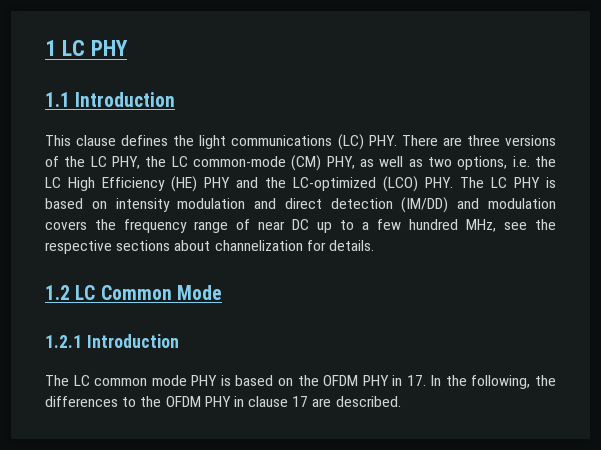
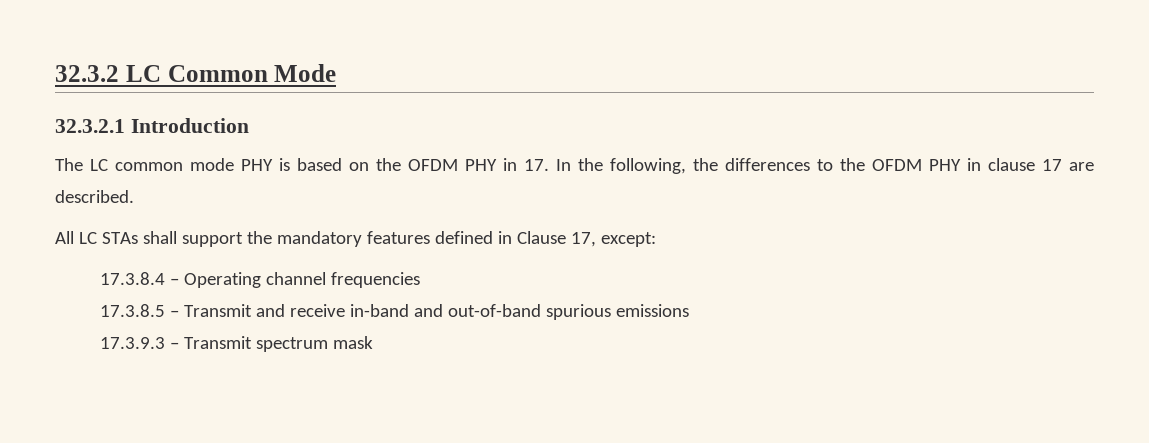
[45,40,128,56] [45,92,176,107] [45,134,556,150] [45,155,556,171] [45,176,556,192] [45,197,556,213] [45,219,556,233] [45,240,374,254] [45,285,70,300] 1 LC PHY // 1.1 Introduction // This clause defines the light communications (LC) PHY. There are three versions of the LC PHY, the LC common-mode (CM) PHY, as well as two options, i.e. the LC High Efficiency (HE) PHY and the LC-optimized (LCO) PHY. The LC PHY is based on intensity modulation and direct detection (IM/DD) and modulation covers the frequency range of near DC up to a few hundred MHz, see the respective sections about channelization for details. // 1.2 -> [55,65,119,82] 32.3.2
[45,335,82,348] 1.2.1 -> [55,119,125,133] 32.3.2.1
(401, 401) none -> [55,231,656,247] [100,272,421,288] [100,304,690,320] [100,336,374,352] // All LC STAs shall support the mandatory features defined in Clause 17, except: // 17.3.8.4 – Operating channel frequencies // 17.3.8.5 – Transmit and receive in-band and out-of-band spurious emissions // 17.3.9.3 – Transmit spectrum mask

